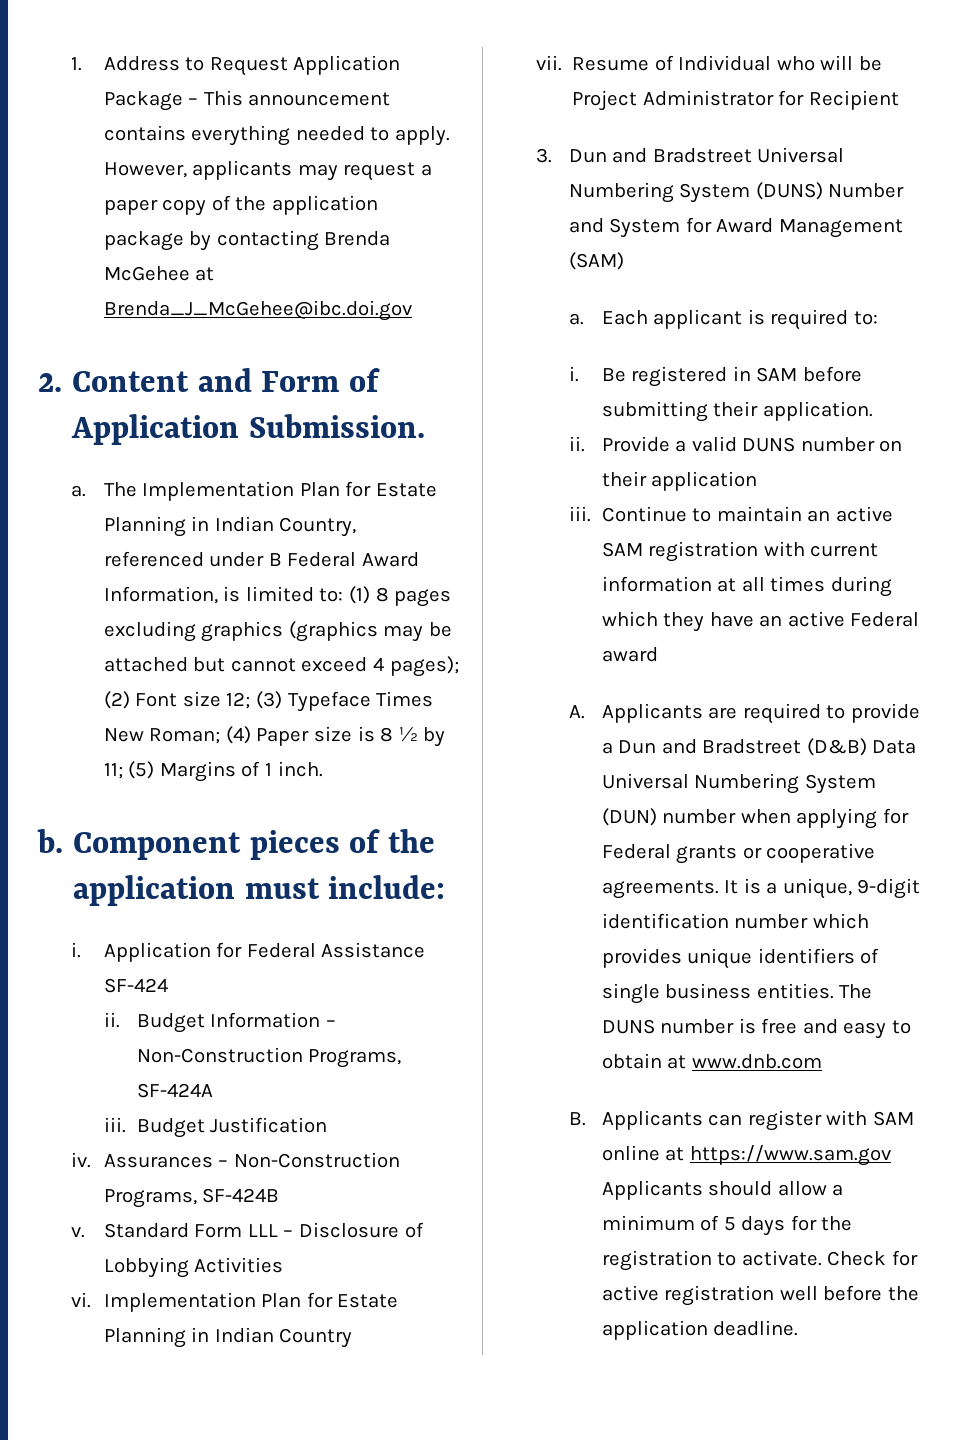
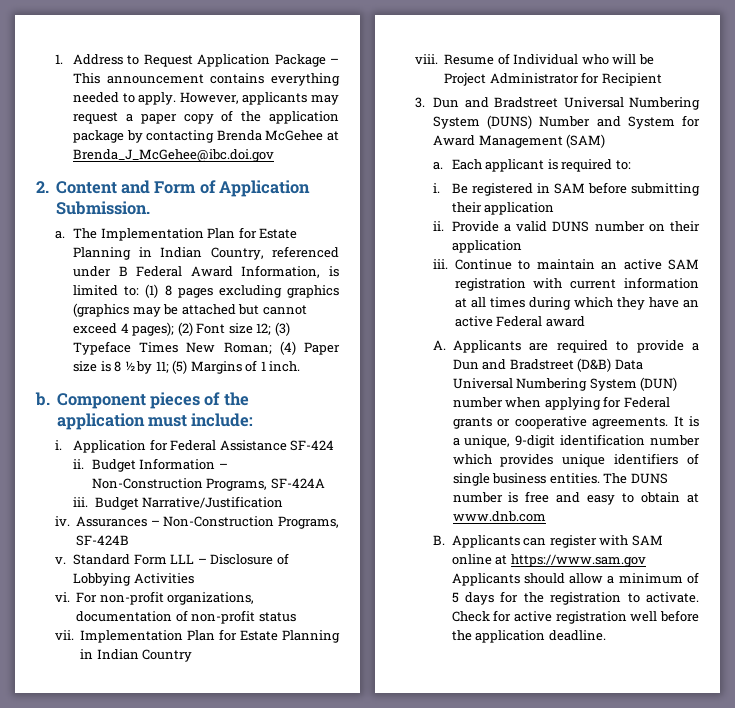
[210,1117,328,1133] Justification -> [142,496,284,508] Narrative/Justification
(91, 1300) none -> [76,591,255,605] [76,610,296,624] [54,630,74,640] For non-profit organizations, documentation of non-profit status // vii.
[535,55,562,71] vii. -> [414,54,438,64] viii.
[762,401,873,421] application. -> [484,202,555,215] application

